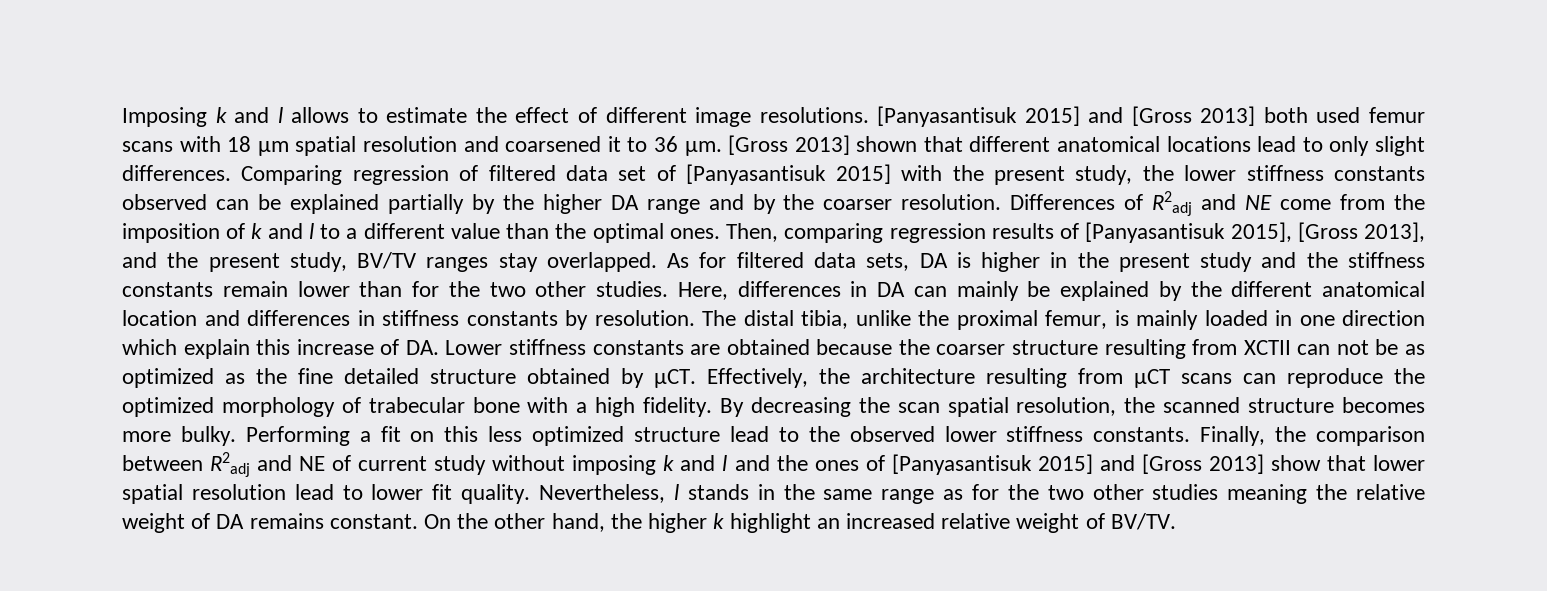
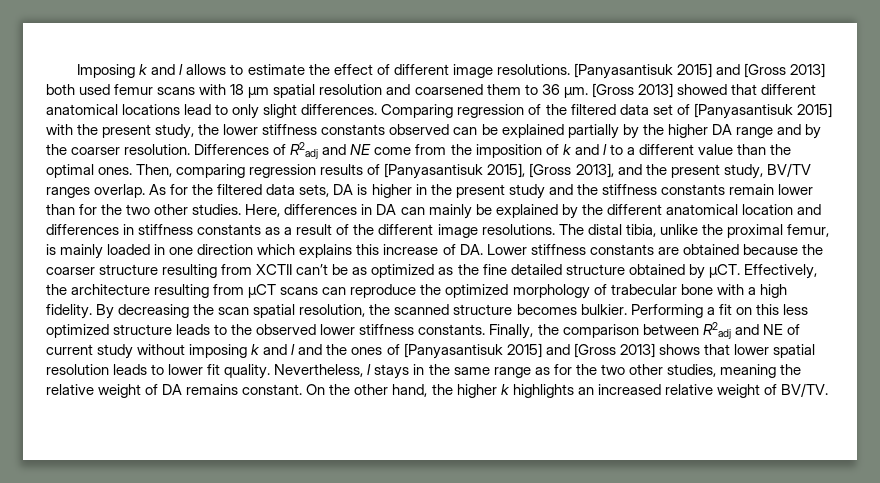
[607,136,621,152] it -> [486,84,521,95] them
[856,136,918,152] shown -> [676,84,727,95] showed
(479, 173) none -> [545,104,567,115] the
[498,252,657,272] stay overlapped. -> [94,184,146,198] overlap.
(727, 260) none -> [192,184,214,195] the
[565,310,695,330] by resolution. -> [265,224,555,238] as a result of the different image resolutions.
[183,339,250,359] explain -> [299,244,353,258] explains
[1297,340,1369,355] can not -> [296,264,329,275] can’t
[122,426,236,446] more bulky. -> [580,304,627,315] bulkier.
[729,426,769,442] lead -> [176,324,211,335] leads
[1270,455,1321,471] show -> [658,344,700,355] shows
[294,484,334,500] lead -> [113,364,148,375] leads
[687,484,749,500] stands -> [374,364,410,379] stays
[1152,484,1219,500] studies -> [666,364,716,377] studies,
[729,513,811,533] highlight -> [512,384,574,398] highlights

